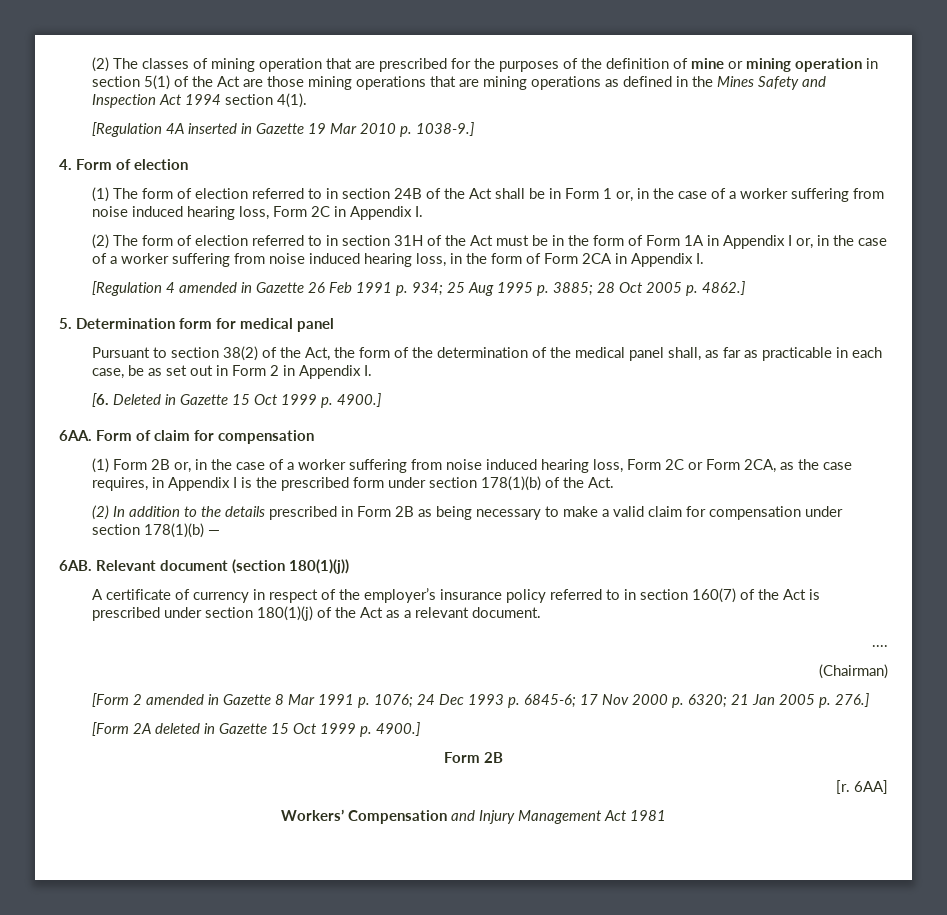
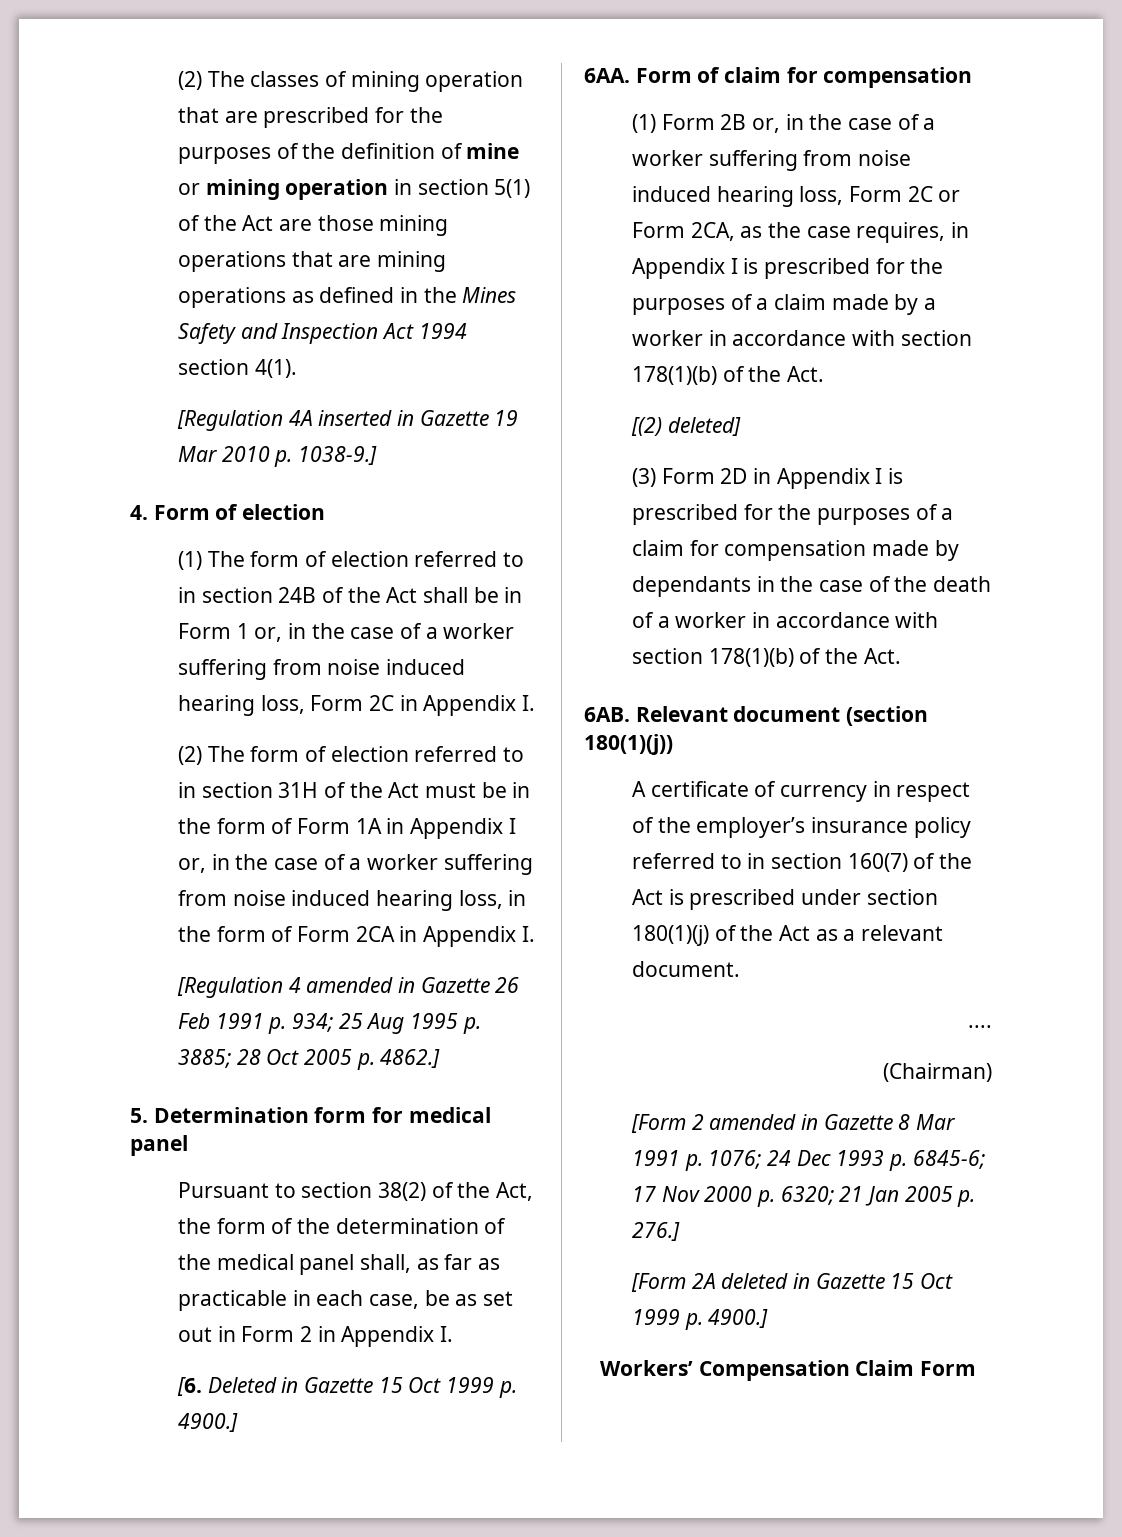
[256,476,615,491] [92,505,844,520] [92,523,221,538] the prescribed form under section 178(1)(b) of the Act. // (2) In addition to the details prescribed in Form 2B as being necessary to make a valid claim for compensation under section 178(1)(b) — -> [764,258,944,279] [632,294,937,315] [632,330,972,346] [632,366,825,385] [631,417,741,436] [632,468,904,489] [632,504,954,525] [632,540,959,561] [632,576,992,597] [632,612,939,628] [632,648,901,667] prescribed for the purposes of a claim made by a worker in accordance with section 178(1)(b) of the Act. // [(2) deleted] // (3) Form 2D in Appendix I is prescribed for the purposes of a claim for compensation made by dependants in the case of the death of a worker in accordance with section 178(1)(b) of the Act.
[444,752,503,763] [836,780,888,794] [281,809,666,824] Form 2B // [r. 6AA] // Workers’ Compensation and Injury Management Act 1981 -> [599,1360,977,1381] Workers’ Compensation Claim Form

